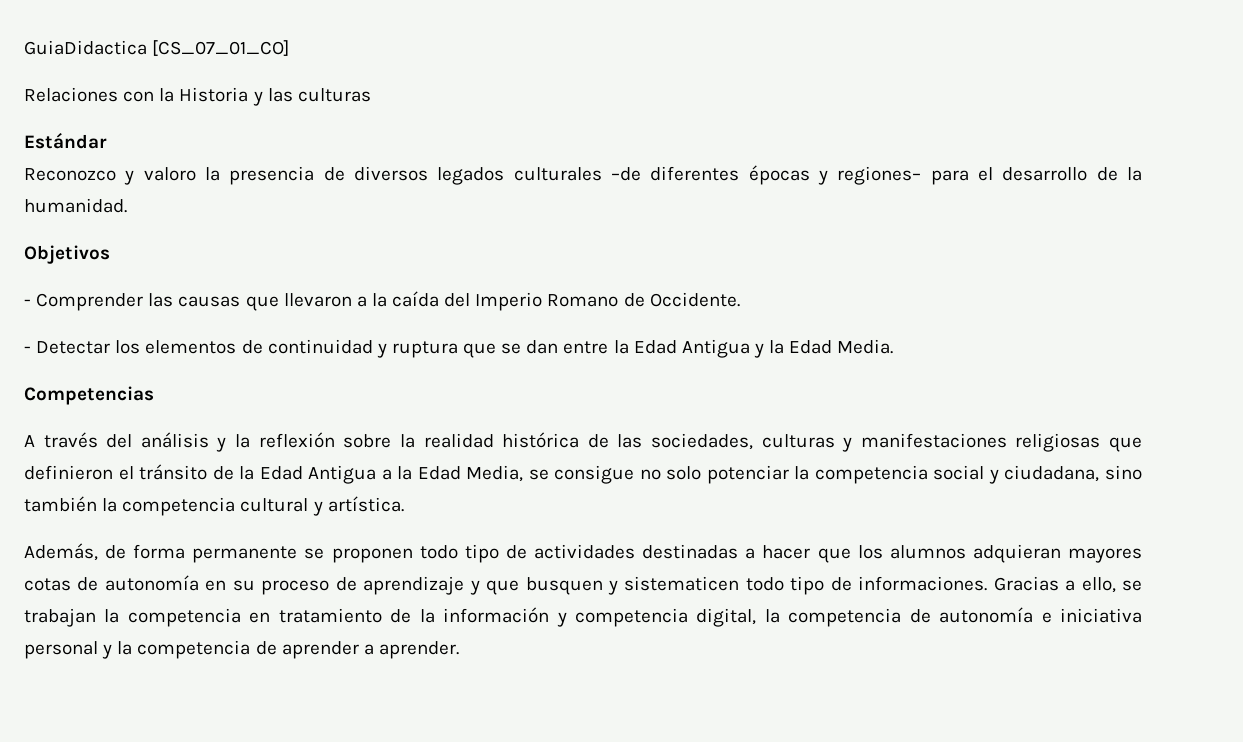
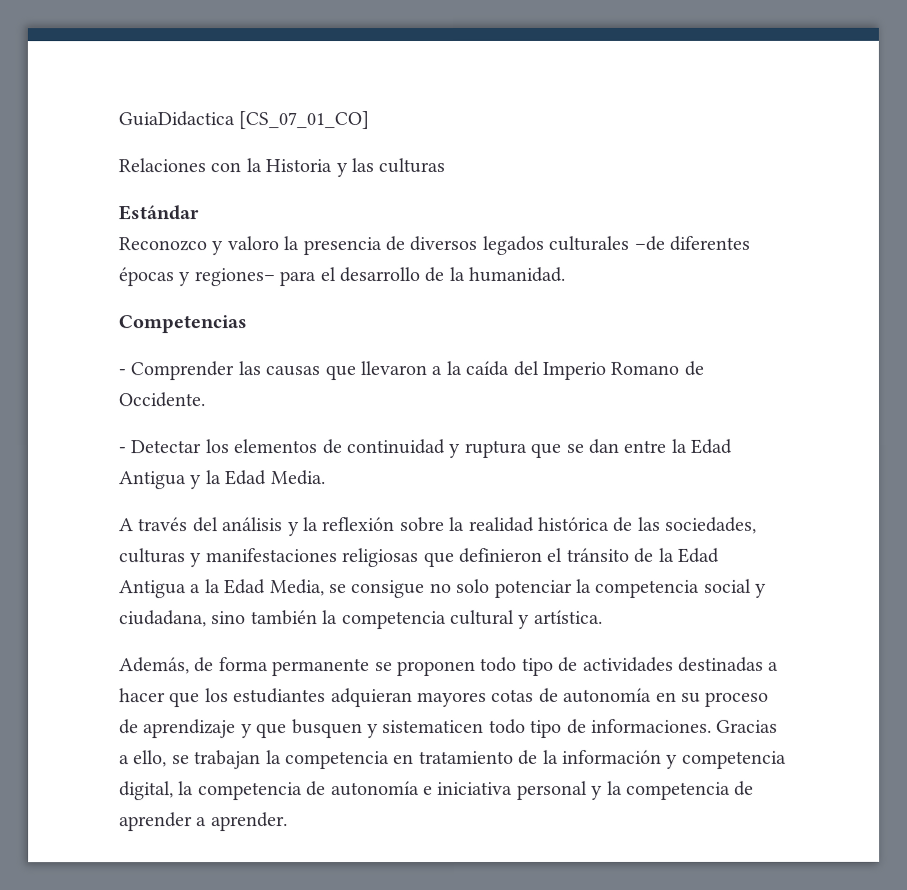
[24,245,110,264] Objetivos -> [118,315,247,334] Competencias
[24,386,154,405] // Competencias -> (326, 478) none
[889,545,966,559] alumnos -> [233,688,327,704] estudiantes

